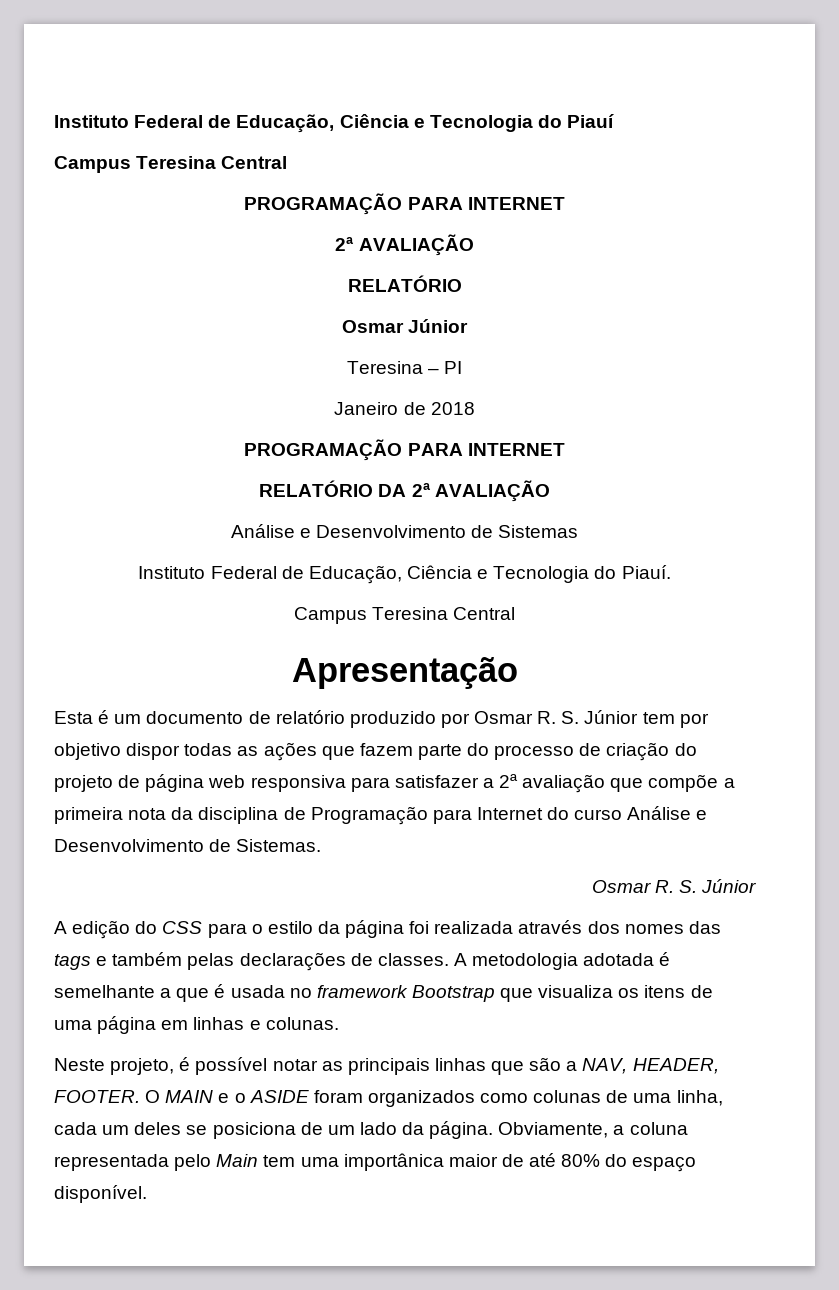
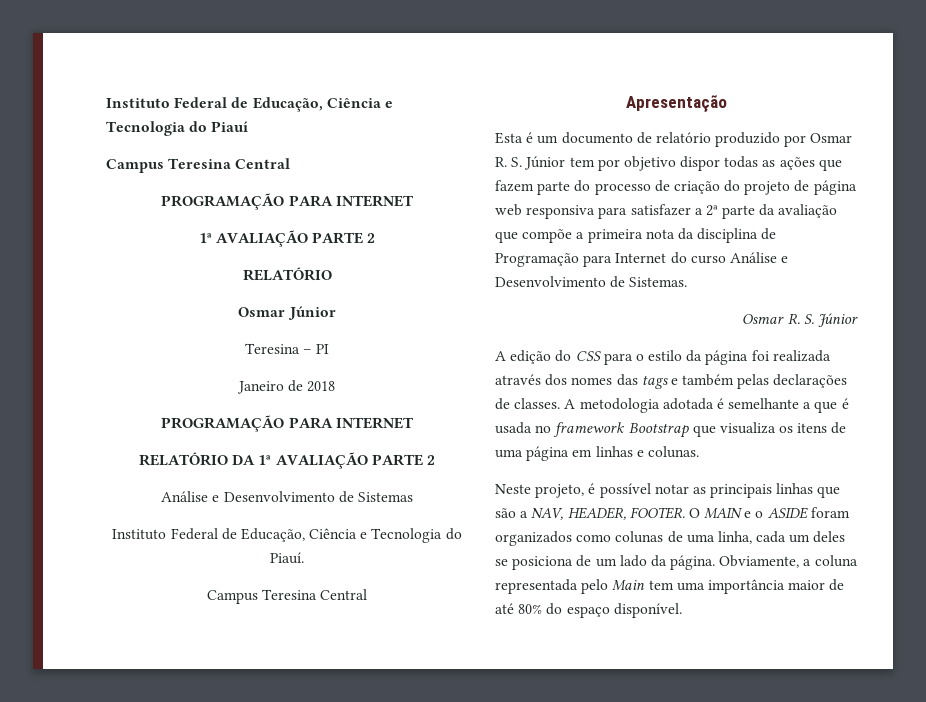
[335,234,474,256] 2ª AVALIAÇÃO -> [198,230,376,247] 1ª AVALIAÇÃO PARTE 2
[411,480,550,502] 2ª AVALIAÇÃO -> [258,452,435,469] 1ª AVALIAÇÃO PARTE 2
(519, 781) none -> [722,204,776,219] parte da
[343,1153,444,1171] importânica -> [707,579,785,594] importância

